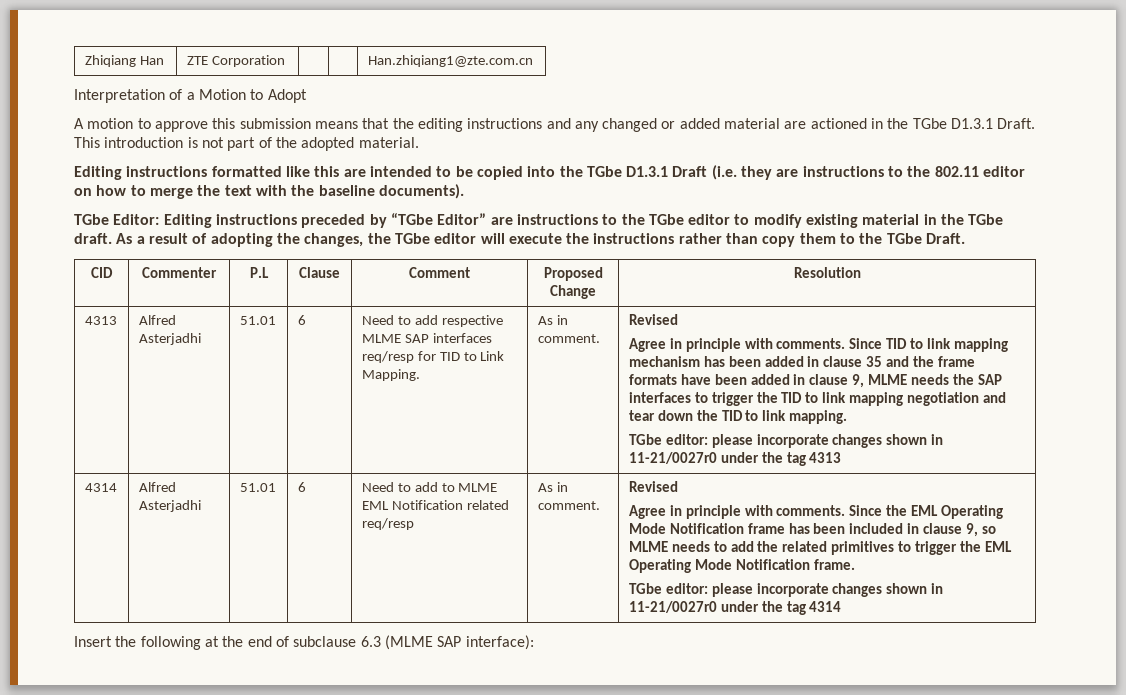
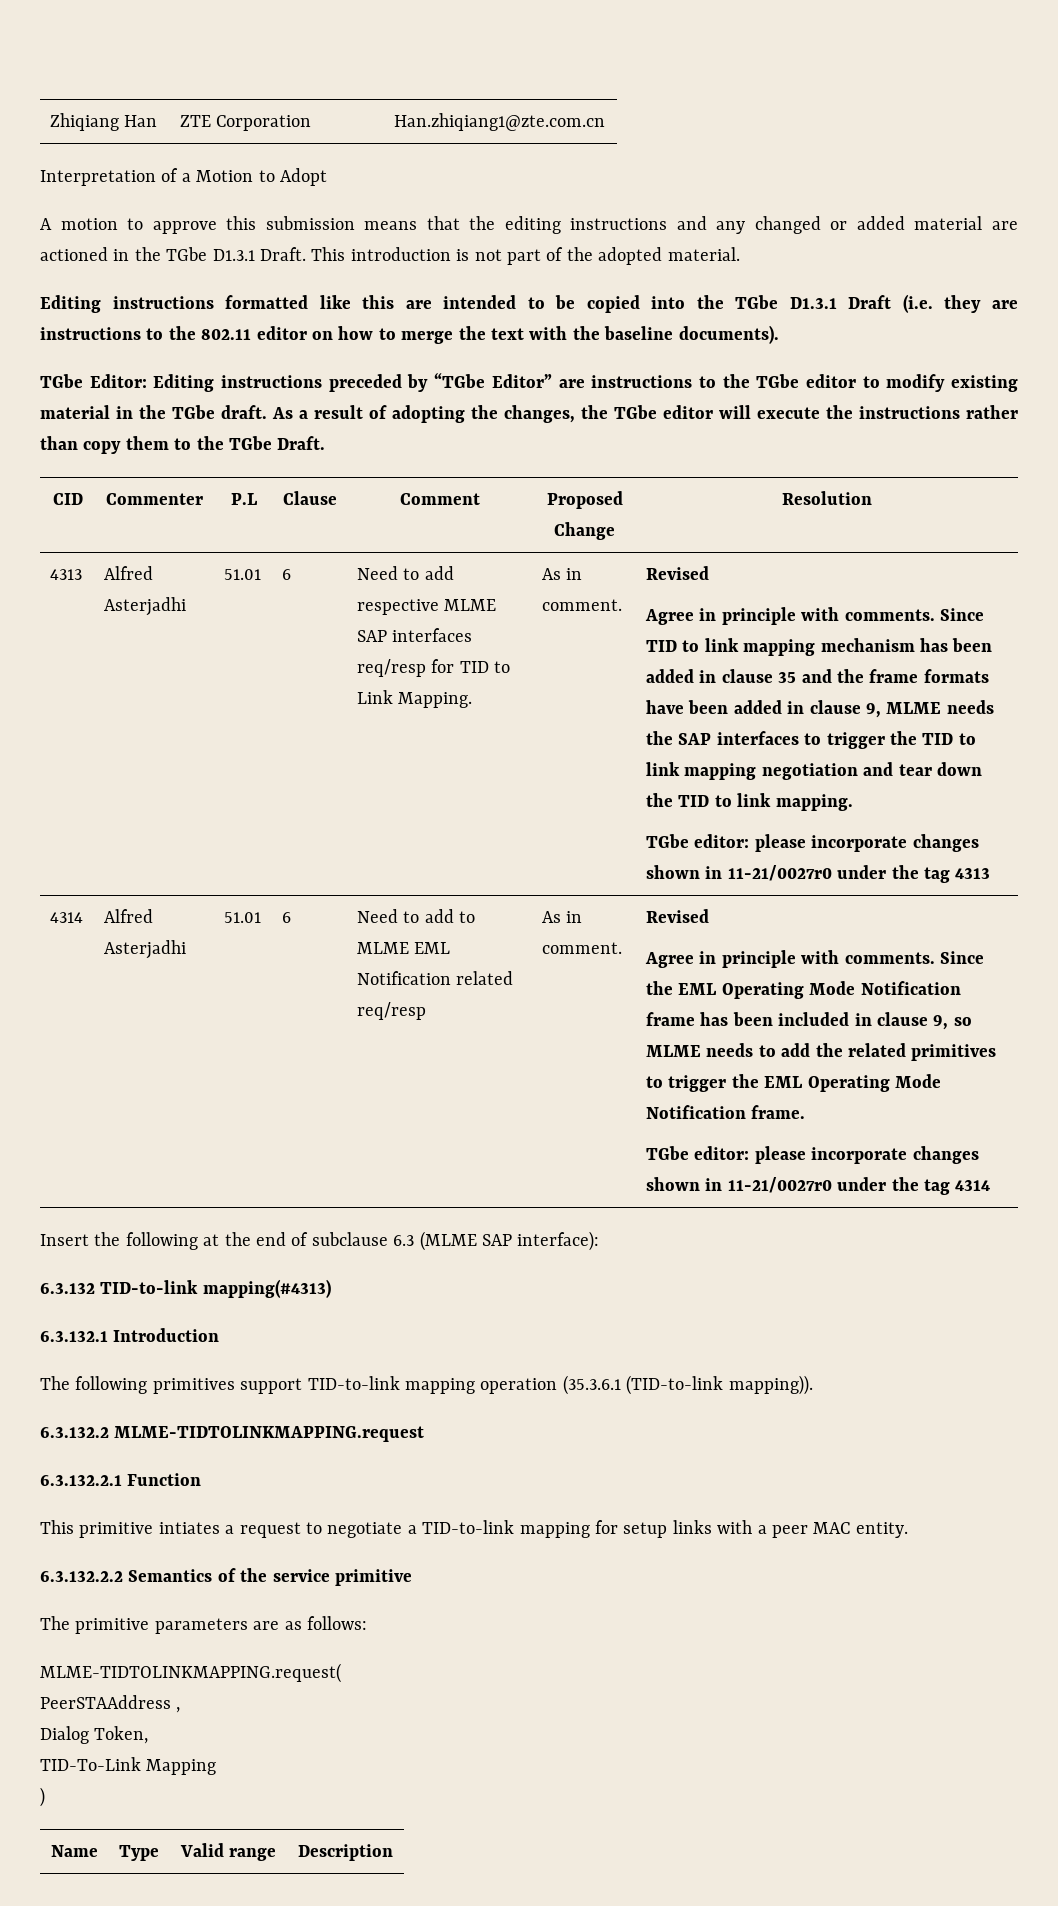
(534, 642) none -> [40,1279,331,1298] [40,1328,220,1342] [40,1375,813,1395] [40,1426,425,1442] [40,1473,202,1486] [40,1520,908,1538] [40,1568,412,1586] [40,1616,367,1634] [40,1663,341,1683] [40,1695,181,1713] [40,1726,149,1744] [40,1757,217,1775] [40,1787,45,1807] [51,1845,98,1857] [119,1845,159,1861] [179,1843,277,1861] [298,1844,393,1861] // 6.3.132 TID-to-link mapping(#4313) // 6.3.132.1 Introduction // The following primitives support TID-to-link mapping operation (35.3.6.1 (TID-to-link mapping)). // 6.3.132.2 MLME-TIDTOLINKMAPPING.request // 6.3.132.2.1 Function // This primitive intiates a request to negotiate a TID-to-link mapping for setup links with a peer MAC entity. // 6.3.132.2.2 Semantics of the service primitive // The primitive parameters are as follows: // MLME-TIDTOLINKMAPPING.request( // PeerSTAAddress , // Dialog Token, // TID-To-Link Mapping // ) // Name | Type | Valid range | Description

